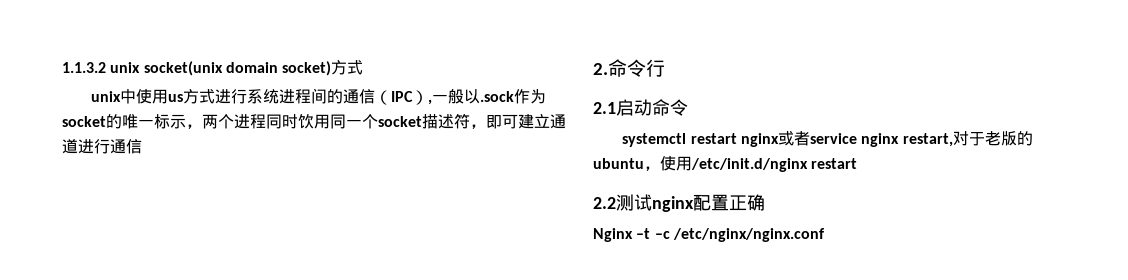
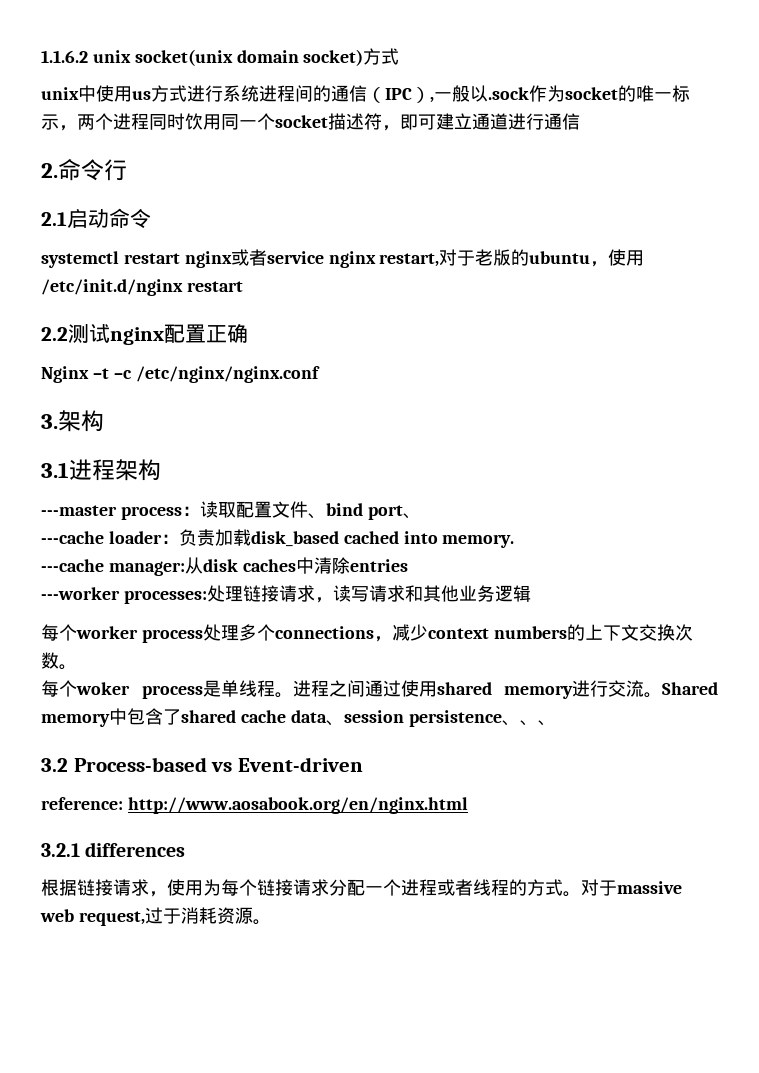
[62,62,106,73] 1.1.3.2 -> [41,50,88,63] 1.1.6.2
(825, 235) none -> [41,410,104,432] [41,459,161,481] [41,501,421,520] [41,529,515,548] [41,557,408,576] [41,585,531,604] [41,624,693,643] [41,652,77,670] [41,680,718,699] [41,708,556,727] [41,757,364,772] [41,797,468,814] [41,842,186,857] [41,879,682,897] [40,907,271,926] // 3.架构 // 3.1进程架构 // ---master process：读取配置文件、bind port、 // ---cache loader：负责加载disk_based cached into memory. // ---cache manager:从disk caches中清除entries // ---worker processes:处理链接请求，读写请求和其他业务逻辑 // 每个worker process处理多个connections，减少context numbers的上下文交换次数。 // 每个woker process是单线程。进程之间通过使用shared memory进行交流。Shared memory中包含了shared cache data、session persistence、、、 // 3.2 Process-based vs Event-driven // reference: http://www.aosabook.org/en/nginx.html // 3.2.1 differences // 根据链接请求，使用为每个链接请求分配一个进程或者线程的方式。对于massive web request,过于消耗资源。

